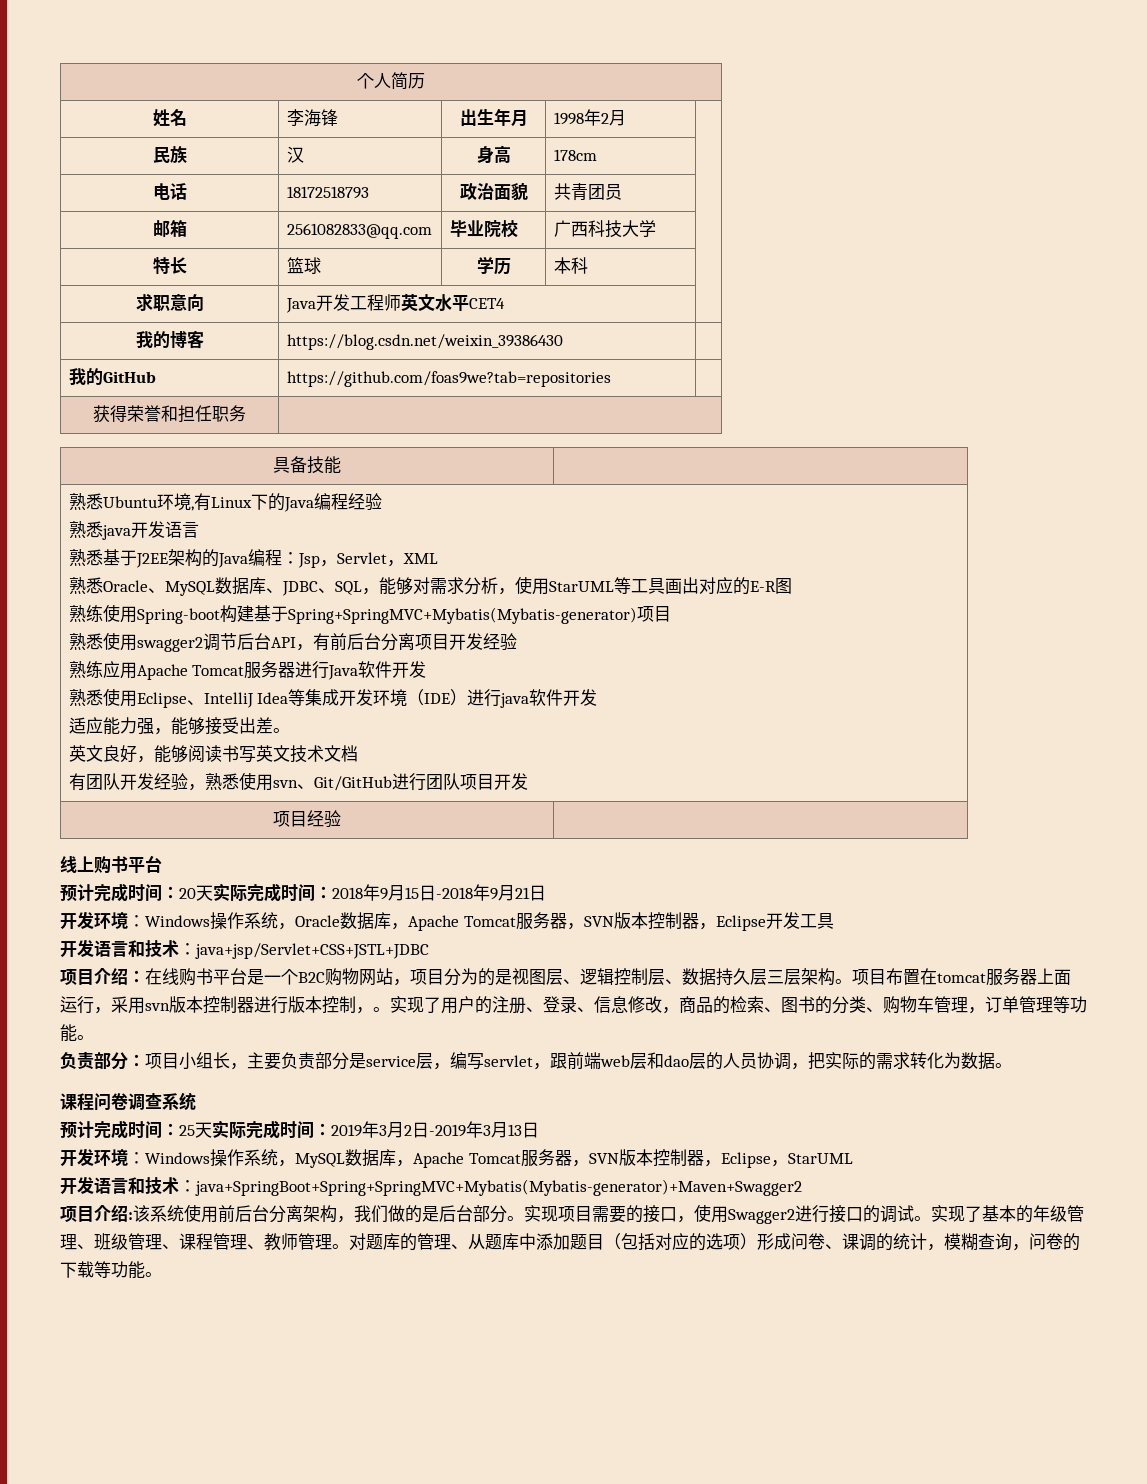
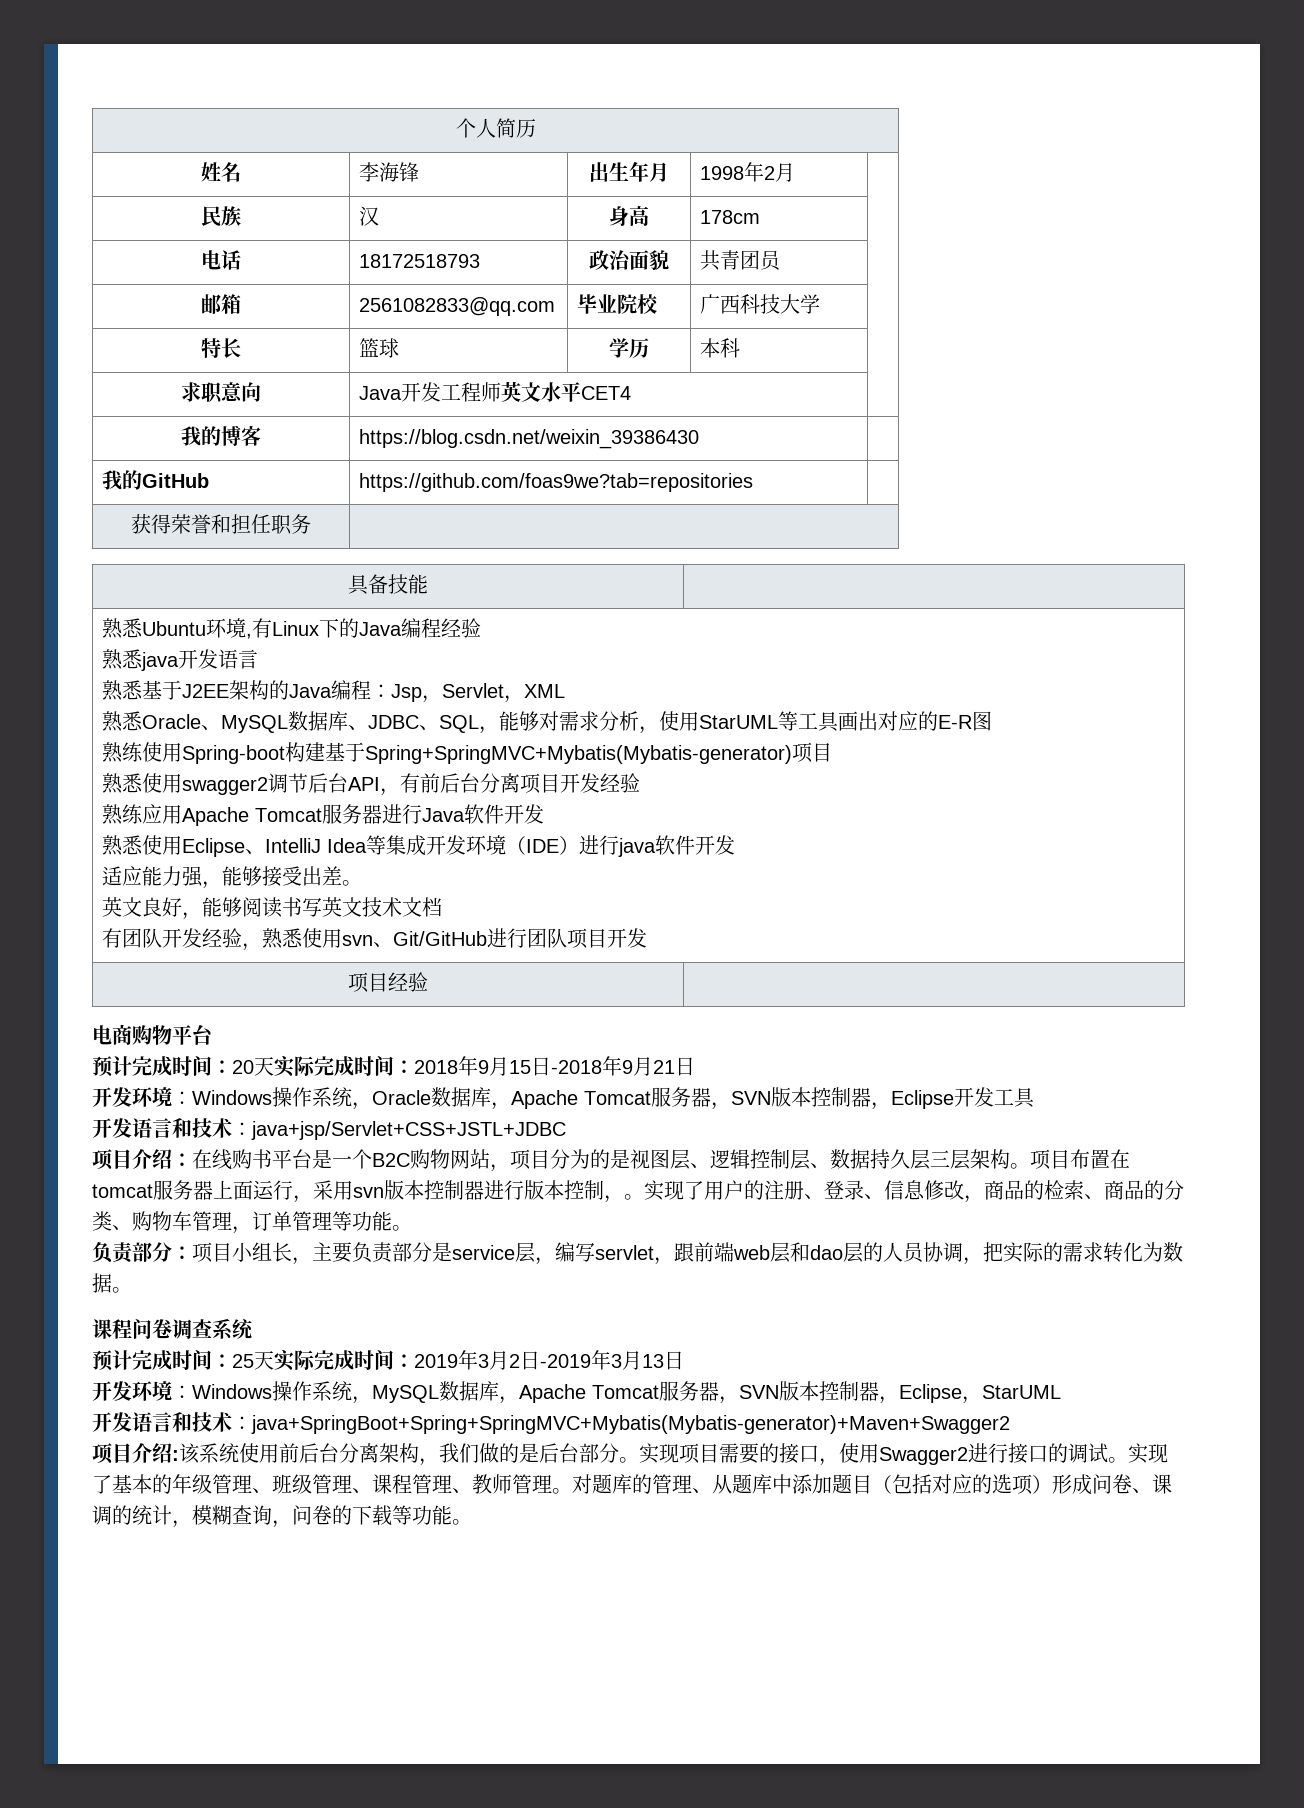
[60,856,128,874] 线上购书 -> [92,1024,172,1045] 电商购物
[781,996,815,1013] 图书 -> [1104,1180,1144,1200] 商品

